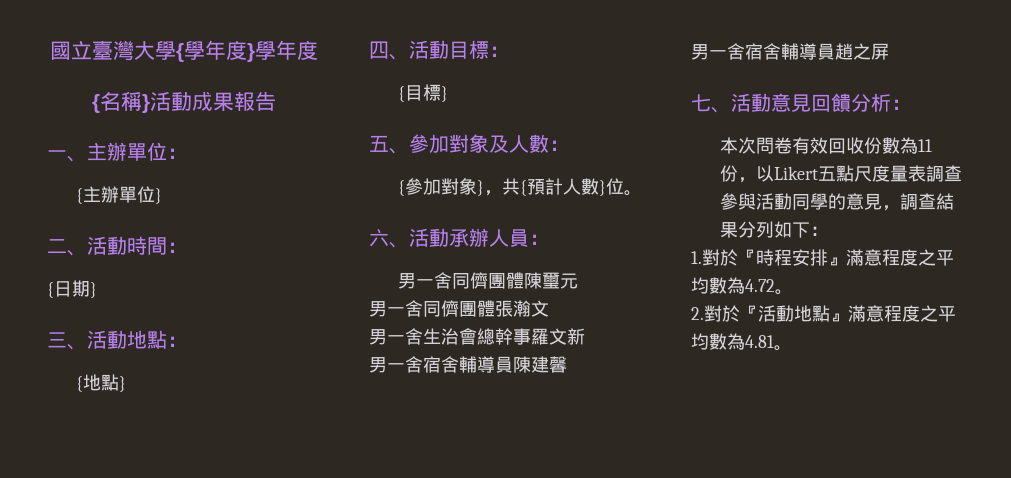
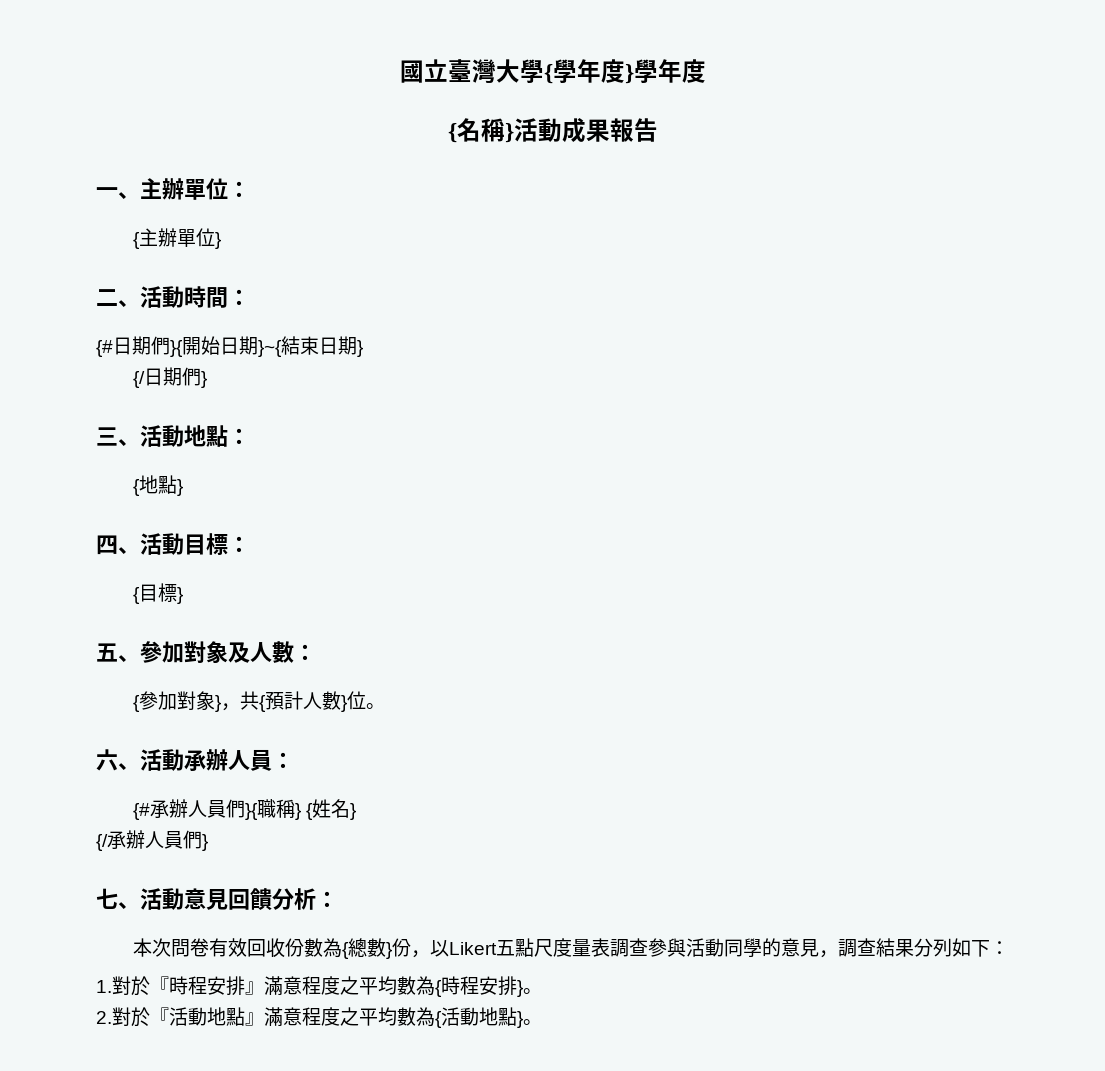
[47,280,90,298] {日期 -> [96,336,363,357] [132,367,201,388] {#日期們}{開始日期}~{結束日期} // {/日期們
[397,272,578,289] [369,300,549,317] [369,328,585,345] [369,356,567,373] [691,43,889,60] 男一舍同儕團體陳璽元 // 男一舍同儕團體張瀚文 // 男一舍生治會總幹事羅文新 // 男一舍宿舍輔導員陳建馨 // 男一舍宿舍輔導員趙之屏 -> [132,799,356,820] [96,830,208,851] {#承辦人員們}{職稱} {姓名} // {/承辦人員們}
[917,139,932,152] 11 -> [341,938,392,959] {總數}
[745,279,775,292] 4.72 -> [435,976,523,997] {時程安排}
[745,335,774,348] 4.81 -> [435,1007,523,1028] {活動地點}

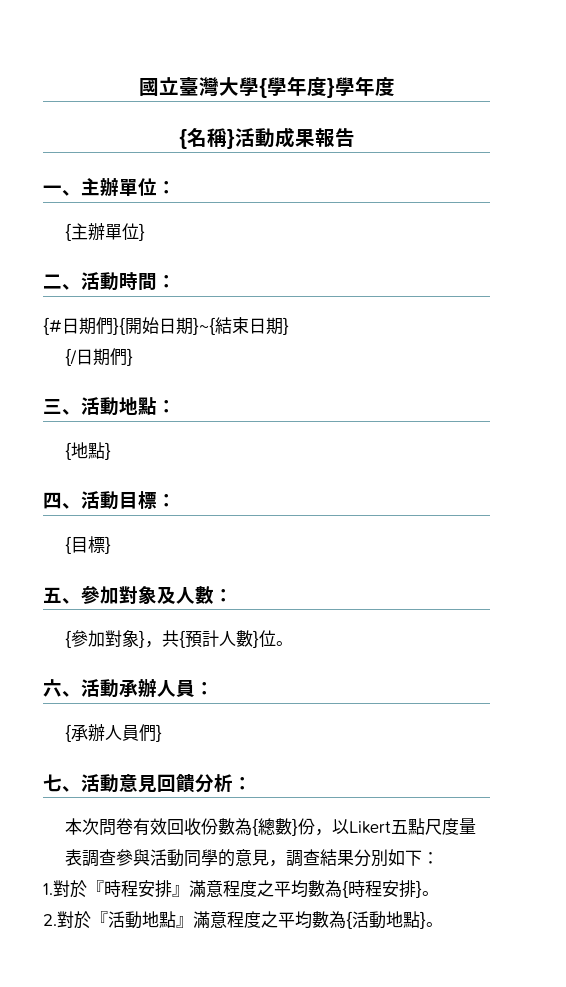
[132,799,356,820] [96,834,108,851] {#承辦人員們}{職稱} {姓名} // {/ -> [64,724,71,742] {
[932,938,952,957] 列 -> [370,849,388,867] 別

